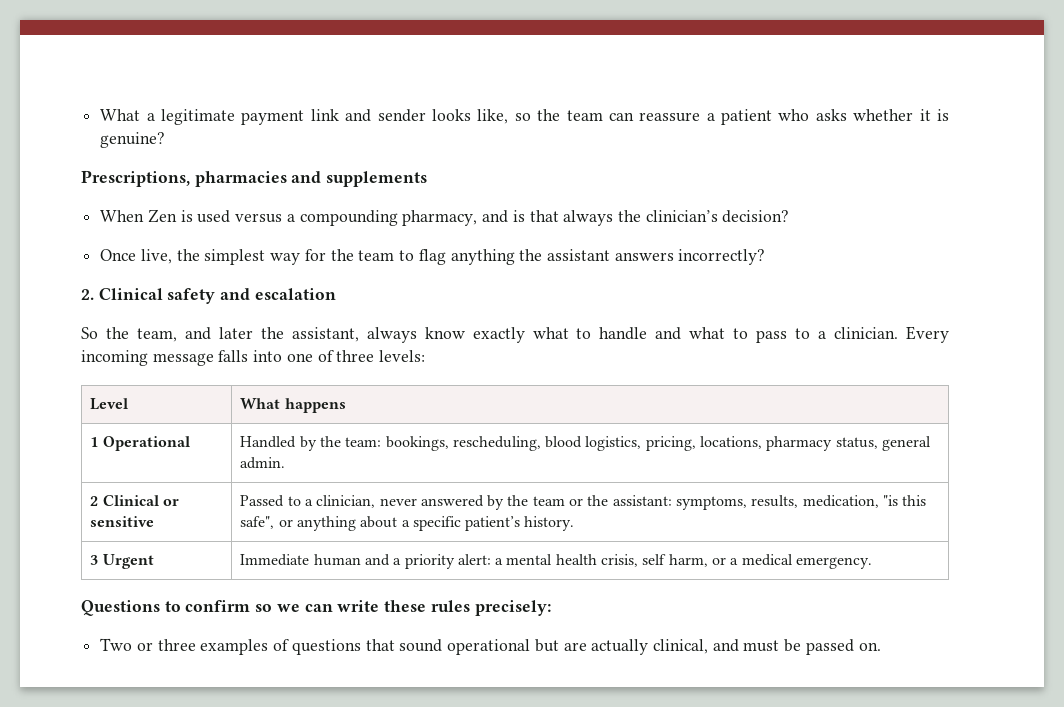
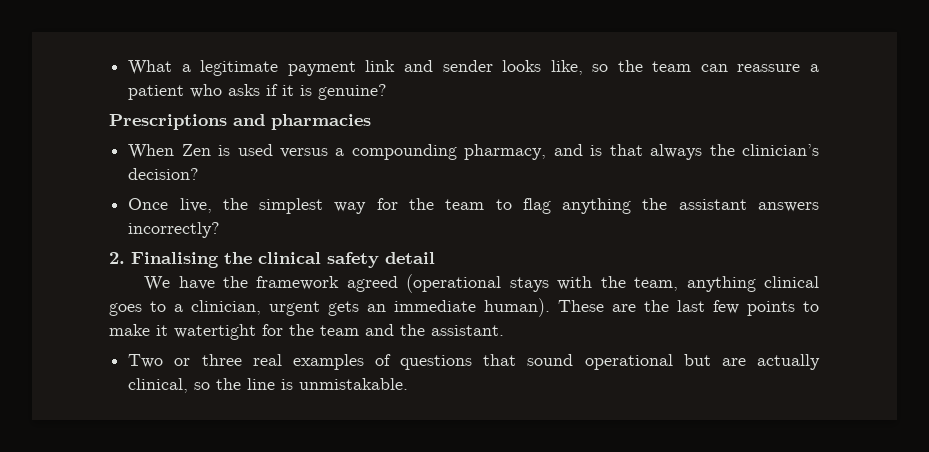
[853,109,914,121] whether -> [266,84,279,96] if
[81,170,190,187] Prescriptions, -> [109,114,265,130] Prescriptions and
[291,171,428,187] and supplements -> (371, 122) none
[98,288,336,304] [81,326,950,343] [81,350,426,366] [90,398,129,410] [240,398,346,413] [90,436,190,451] [240,436,932,451] [240,457,286,469] [90,495,179,506] [90,516,155,527] [240,495,927,510] [240,516,575,531] [90,554,154,569] [240,554,873,569] [81,600,551,616] Clinical safety and escalation // So the team, and later the assistant, always know exactly what to handle and what to pass to a clinician. Every incoming message falls into one of three levels: // Level | What happens // 1 Operational | Handled by the team: bookings, rescheduling, blood logistics, pricing, locations, pharmacy status, general admin. // 2 Clinical or sensitive | Passed to a clinician, never answered by the team or the assistant: symptoms, results, medication, "is this safe", or anything about a specific patient’s history. // 3 Urgent | Immediate human and a priority alert: a mental health crisis, self harm, or a medical emergency. // Questions to confirm so we can write these rules precisely: -> [131,252,435,268] [144,274,820,293] [109,298,819,317] [109,324,504,340] Finalising the clinical safety detail // We have the framework agreed (operational stays with the team, anything clinical goes to a clinician, urgent gets an immediate human). These are the last few points to make it watertight for the team and the assistant.
(196, 645) none -> [252,354,282,366] real
[712,639,881,655] and must be passed on. -> [194,378,409,390] so the line is unmistakable.

